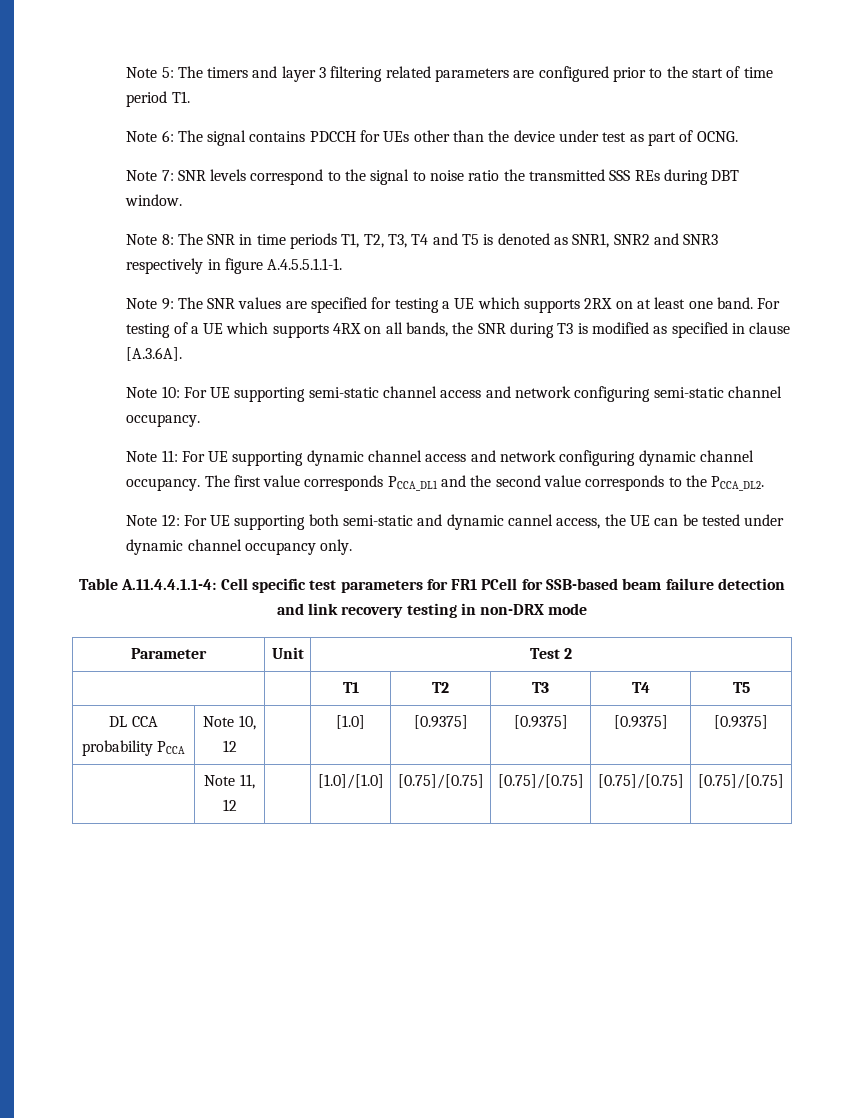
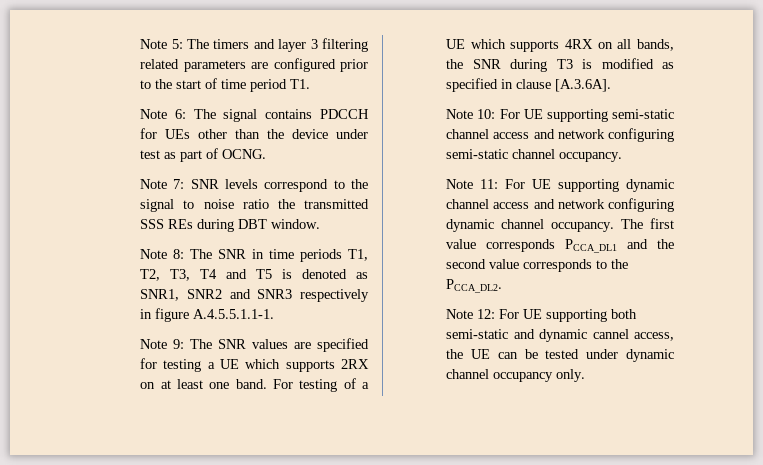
[78,578,786,593] [276,603,588,618] [131,648,207,659] [271,647,304,659] [529,648,573,659] [342,682,359,693] [432,682,449,693] [532,682,549,693] [631,682,650,693] [732,682,750,693] [109,716,158,727] [81,740,186,756] [203,715,256,730] [222,740,237,752] [336,715,365,729] [413,715,468,729] [513,715,568,729] [613,715,668,729] [714,715,768,729] [204,774,255,789] [222,799,237,811] [317,774,384,789] [397,774,484,789] [497,774,584,789] [597,774,684,789] [698,774,784,789] // Table A.11.4.4.1.1-4: Cell specific test parameters for FR1 PCell for SSB-based beam failure detection and link recovery testing in non-DRX mode // Parameter | Unit | Test 2 // | | T1 | T2 | T3 | T4 | T5 // DL CCA probability PCCA | Note 10, 12 | | [1.0] | [0.9375] | [0.9375] | [0.9375] | [0.9375] // | Note 11, 12 | | [1.0]/[1.0] | [0.75]/[0.75] | [0.75]/[0.75] | [0.75]/[0.75] | [0.75]/[0.75] -> (586, 375) none

